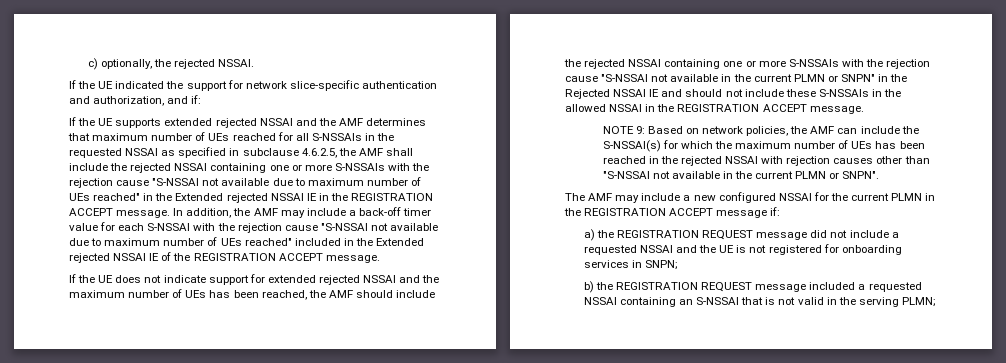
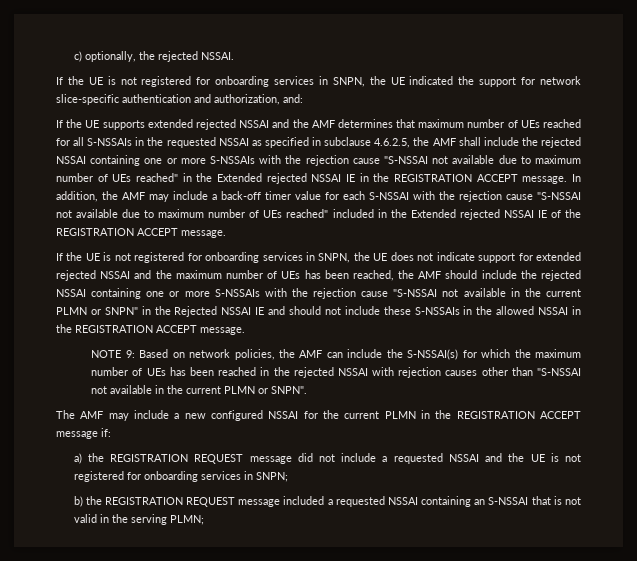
(114, 85) none -> [107,76,405,87] is not registered for onboarding services in SNPN, the UE
[167,95,202,104] and if: -> [283,94,303,103] and:
(114, 279) none -> [103,252,388,263] is not registered for onboarding services in SNPN, the UE

